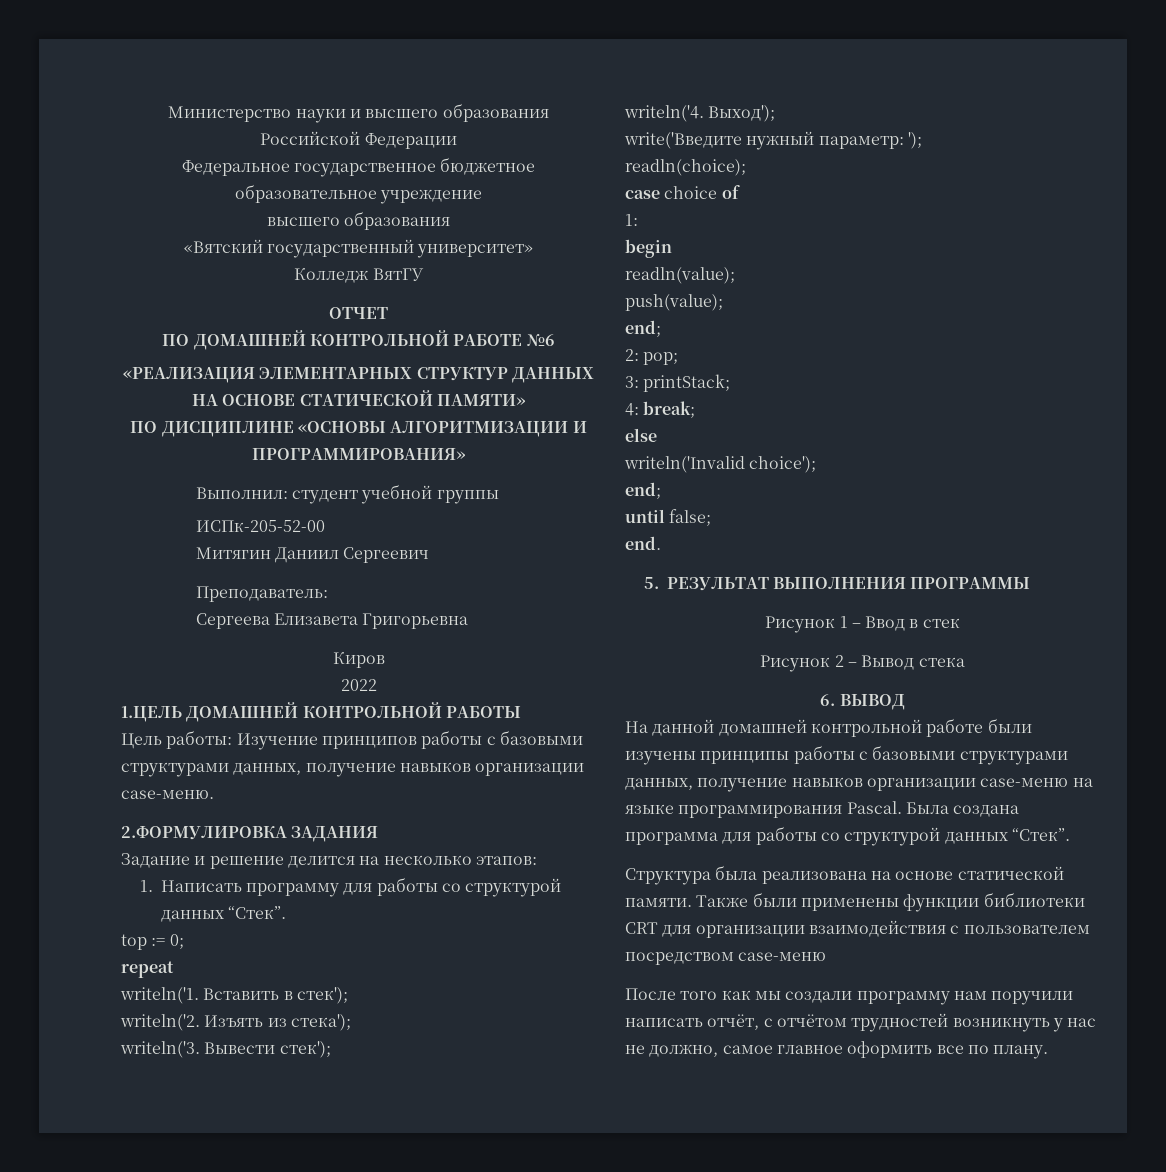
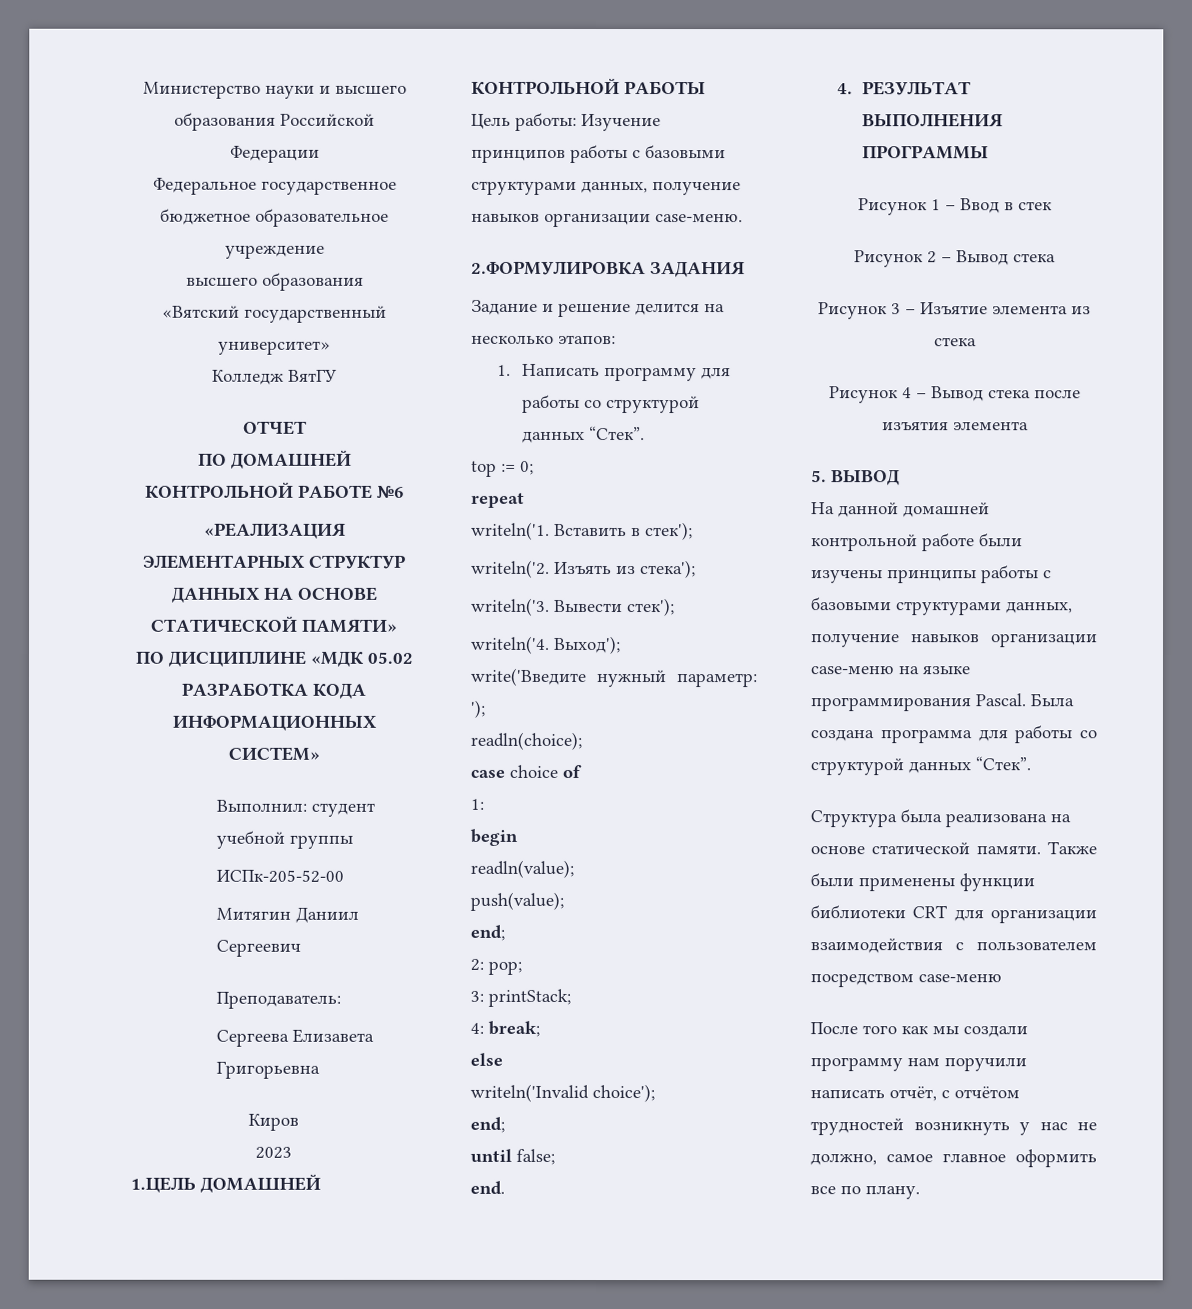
[298,421,587,437] [252,448,466,460] «ОСНОВЫ АЛГОРИТМИЗАЦИИ И ПРОГРАММИРОВАНИЯ» -> [309,651,414,667] [181,682,366,699] [171,714,377,731] [227,746,320,761] «МДК 05.02 РАЗРАБОТКА КОДА ИНФОРМАЦИОННЫХ СИСТЕМ»
[340,679,377,691] 2022 -> [255,1146,292,1159] 2023
[643,577,659,589] 5. -> [836,83,853,95] 4.
[820,694,836,706] 6. -> [818,302,1091,320] [933,337,977,347] [828,386,1081,404] [881,421,1029,431] [811,470,827,483] Рисунок 3 – Изъятие элемента из стека // Рисунок 4 – Вывод стека после изъятия элемента // 5.

